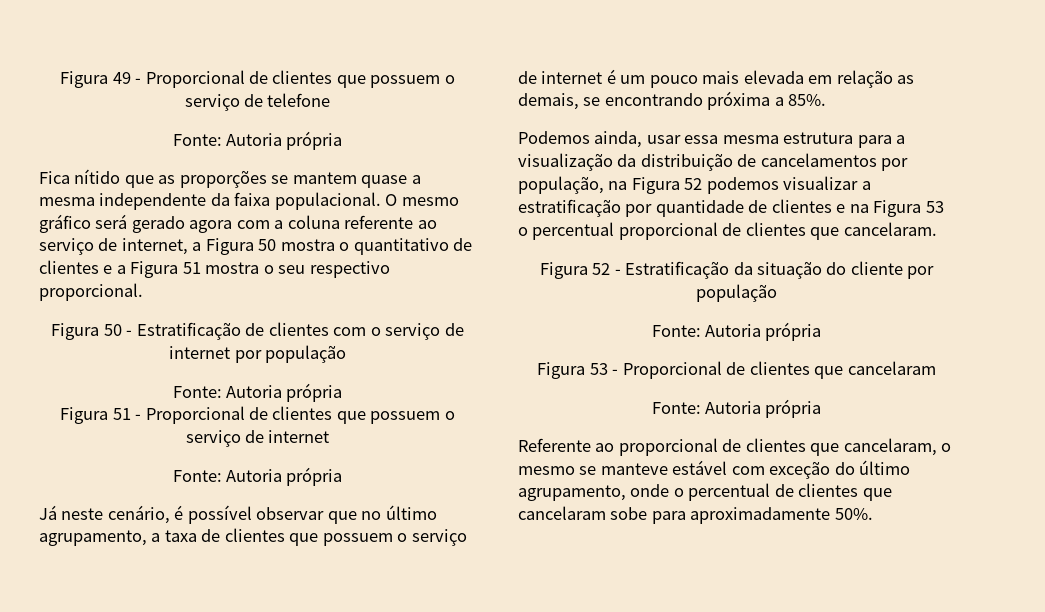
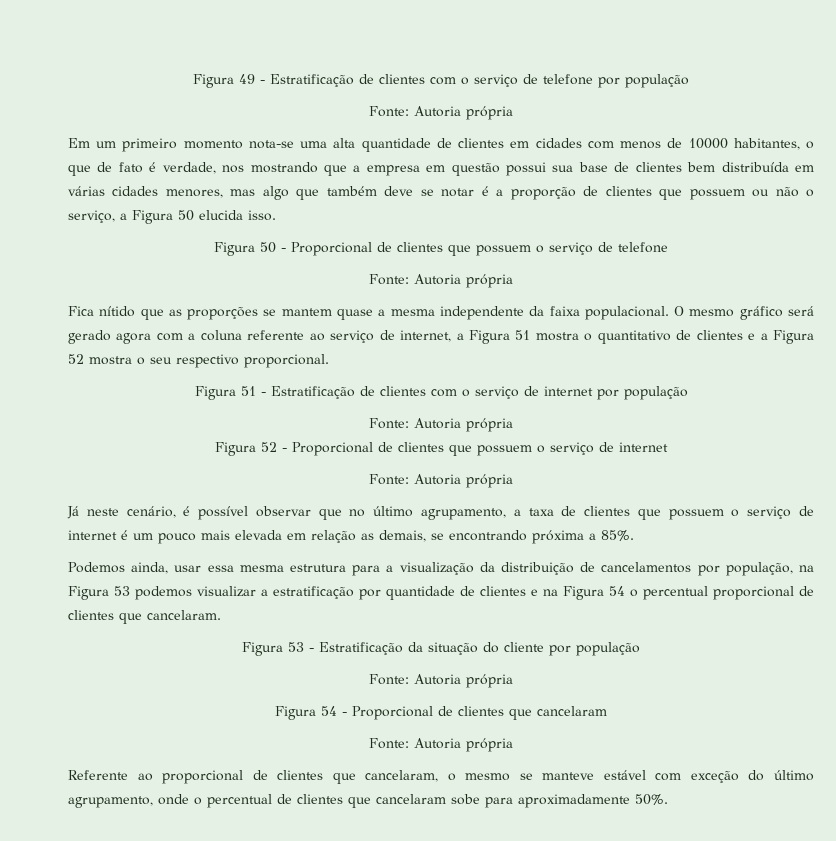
(142, 81) none -> [270,74,689,88] [369,106,513,120] [68,138,815,152] [68,162,815,176] [68,186,815,200] [68,210,276,224] [214,242,286,256] Estratificação de clientes com o serviço de telefone por população // Fonte: Autoria própria // Em um primeiro momento nota-se uma alta quantidade de clientes em cidades com menos de 10000 habitantes, o que de fato é verdade, nos mostrando que a empresa em questão possui sua base de clientes bem distribuída em várias cidades menores, mas algo que também deve se notar é a proporção de clientes que possuem ou não o serviço, a Figura 50 elucida isso. // Figura 50 -
[258,239,277,251] 50 -> [515,330,531,340] 51
[182,262,201,274] 51 -> [68,354,84,364] 52
[103,324,122,336] 50 -> [240,386,256,396] 51
[112,408,131,420] 51 -> [261,442,277,452] 52
[684,178,703,190] 52 -> [114,586,130,596] 53
[925,201,944,213] 53 -> [609,586,625,596] 54
[592,263,611,275] 52 -> [288,642,304,652] 53
[589,363,608,375] 53 -> [321,706,337,716] 54

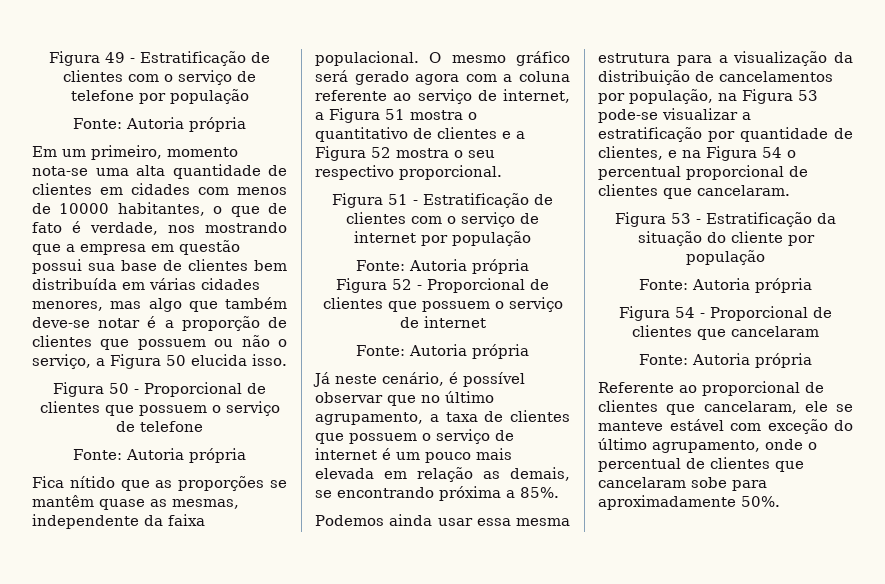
[122,138,178,152] primeiro -> [91,145,162,160] primeiro,
[384,186,434,196] deve se -> [32,317,90,328] deve-se
[281,308,435,320] mantem quase a mesma -> [32,495,239,510] mantêm quase as mesmas,
[131,562,169,574] ainda, -> [389,514,433,526] ainda
[135,586,192,600] podemos -> [598,109,658,123] pode-se
[480,586,526,596] clientes -> [598,146,663,160] clientes,
[447,773,511,781] o mesmo -> [804,401,828,412] ele

